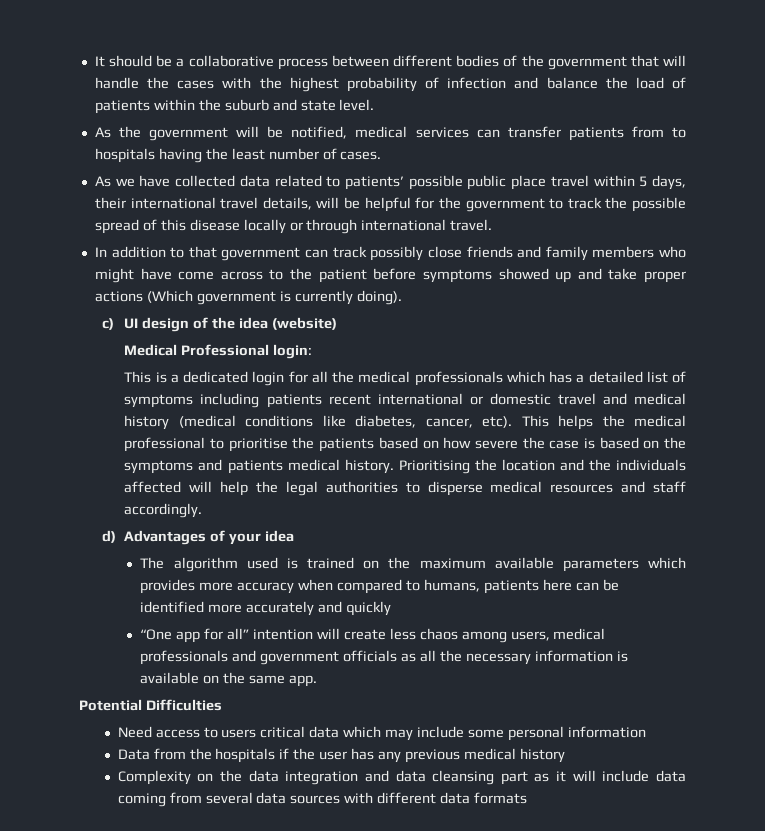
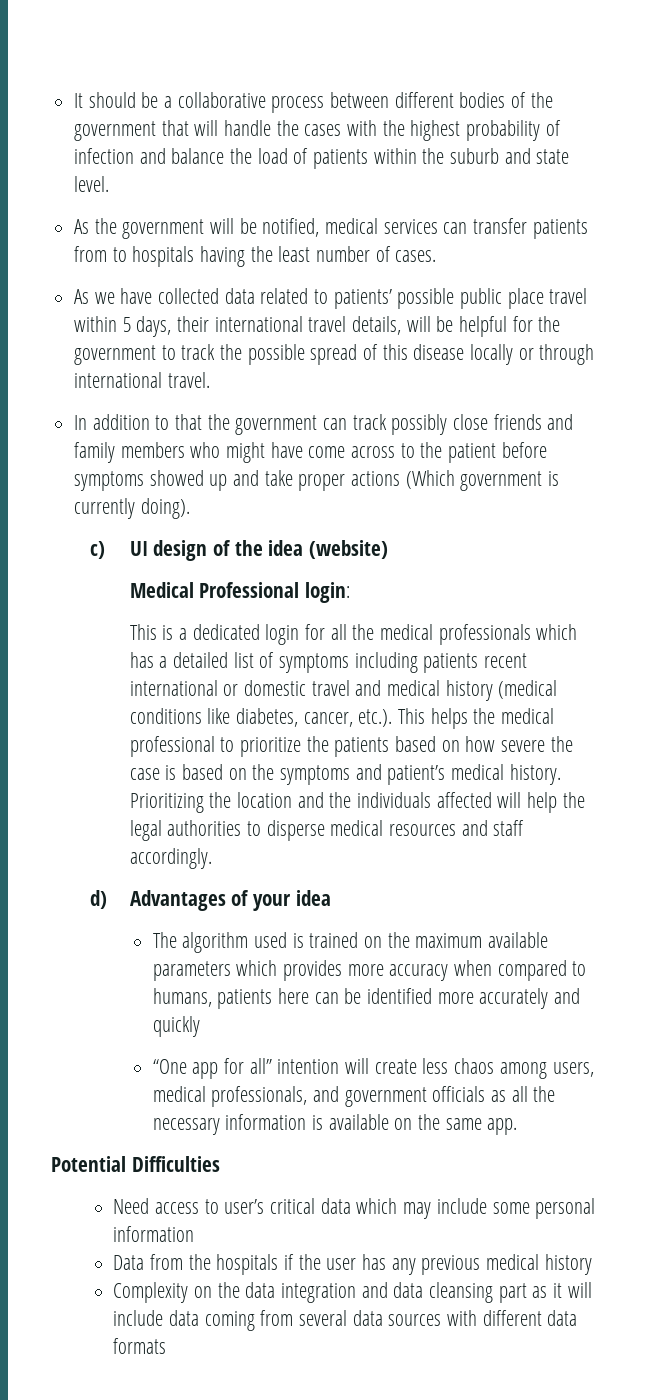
(217, 252) none -> [207,414,230,430] the
[482,416,513,428] etc). -> [358,709,393,727] etc.).
[228,438,288,452] prioritise -> [240,737,302,757] prioritize
[227,460,283,474] patients -> [387,765,446,785] patient’s
[398,460,470,474] Prioritising -> [129,793,204,813] Prioritizing
[140,650,229,665] professionals -> [211,1086,308,1107] professionals,
[221,729,257,738] users -> [224,1199,265,1214] user’s

